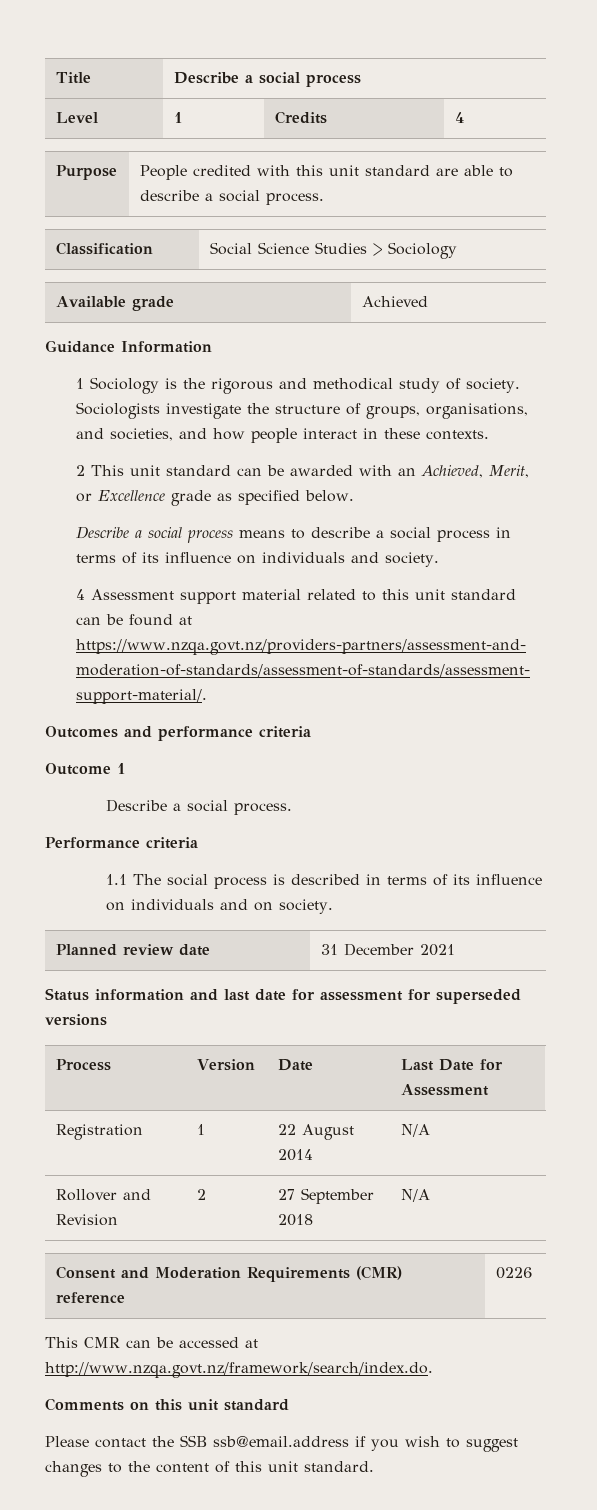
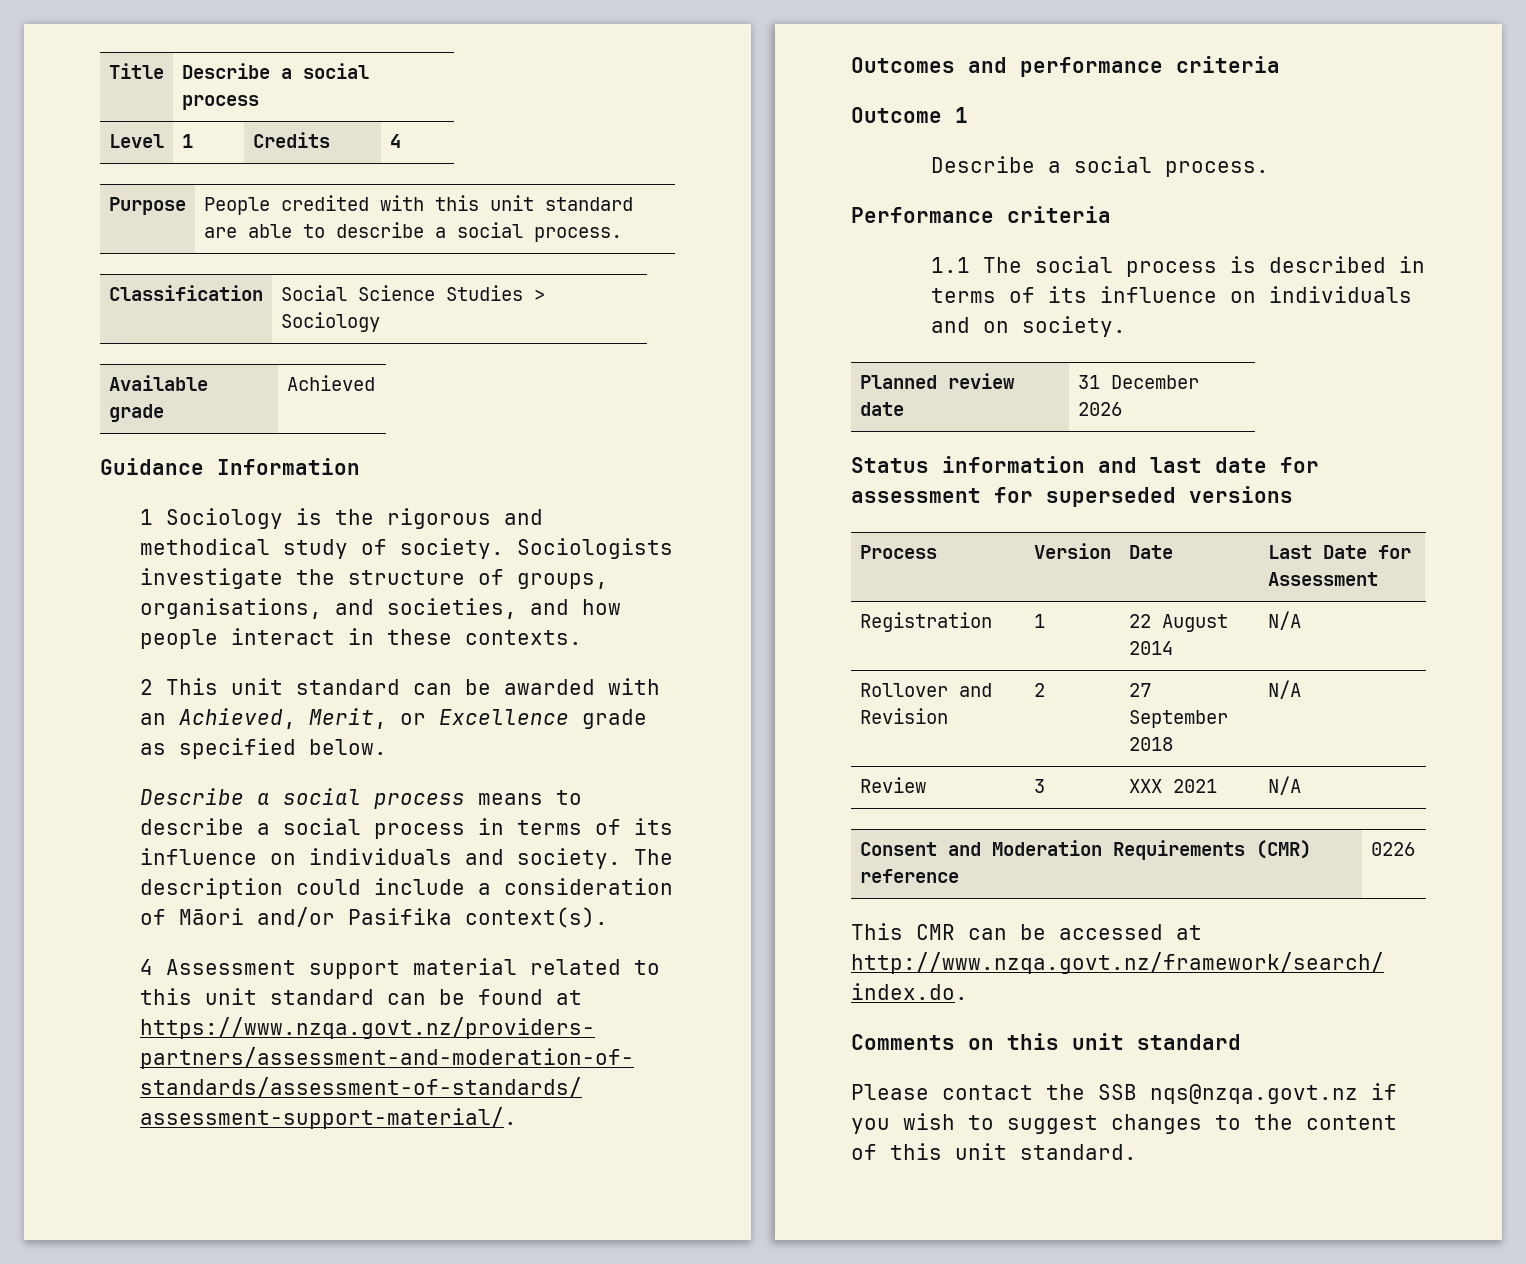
(439, 559) none -> [634,849,674,865] [140,878,674,899] [140,907,609,928] The description could include a consideration of Māori and/or Pasifika context(s).
[420,944,456,956] 2021 -> [1077,402,1122,416] 2026
(431, 1195) none -> [859,777,926,793] [1033,779,1045,793] [1128,779,1217,793] [1267,776,1301,795] // Review | 3 | XXX 2021 | N/A
[213,1436,349,1447] ssb@email.address -> [1150,1084,1358,1104] nqs@nzqa.govt.nz

